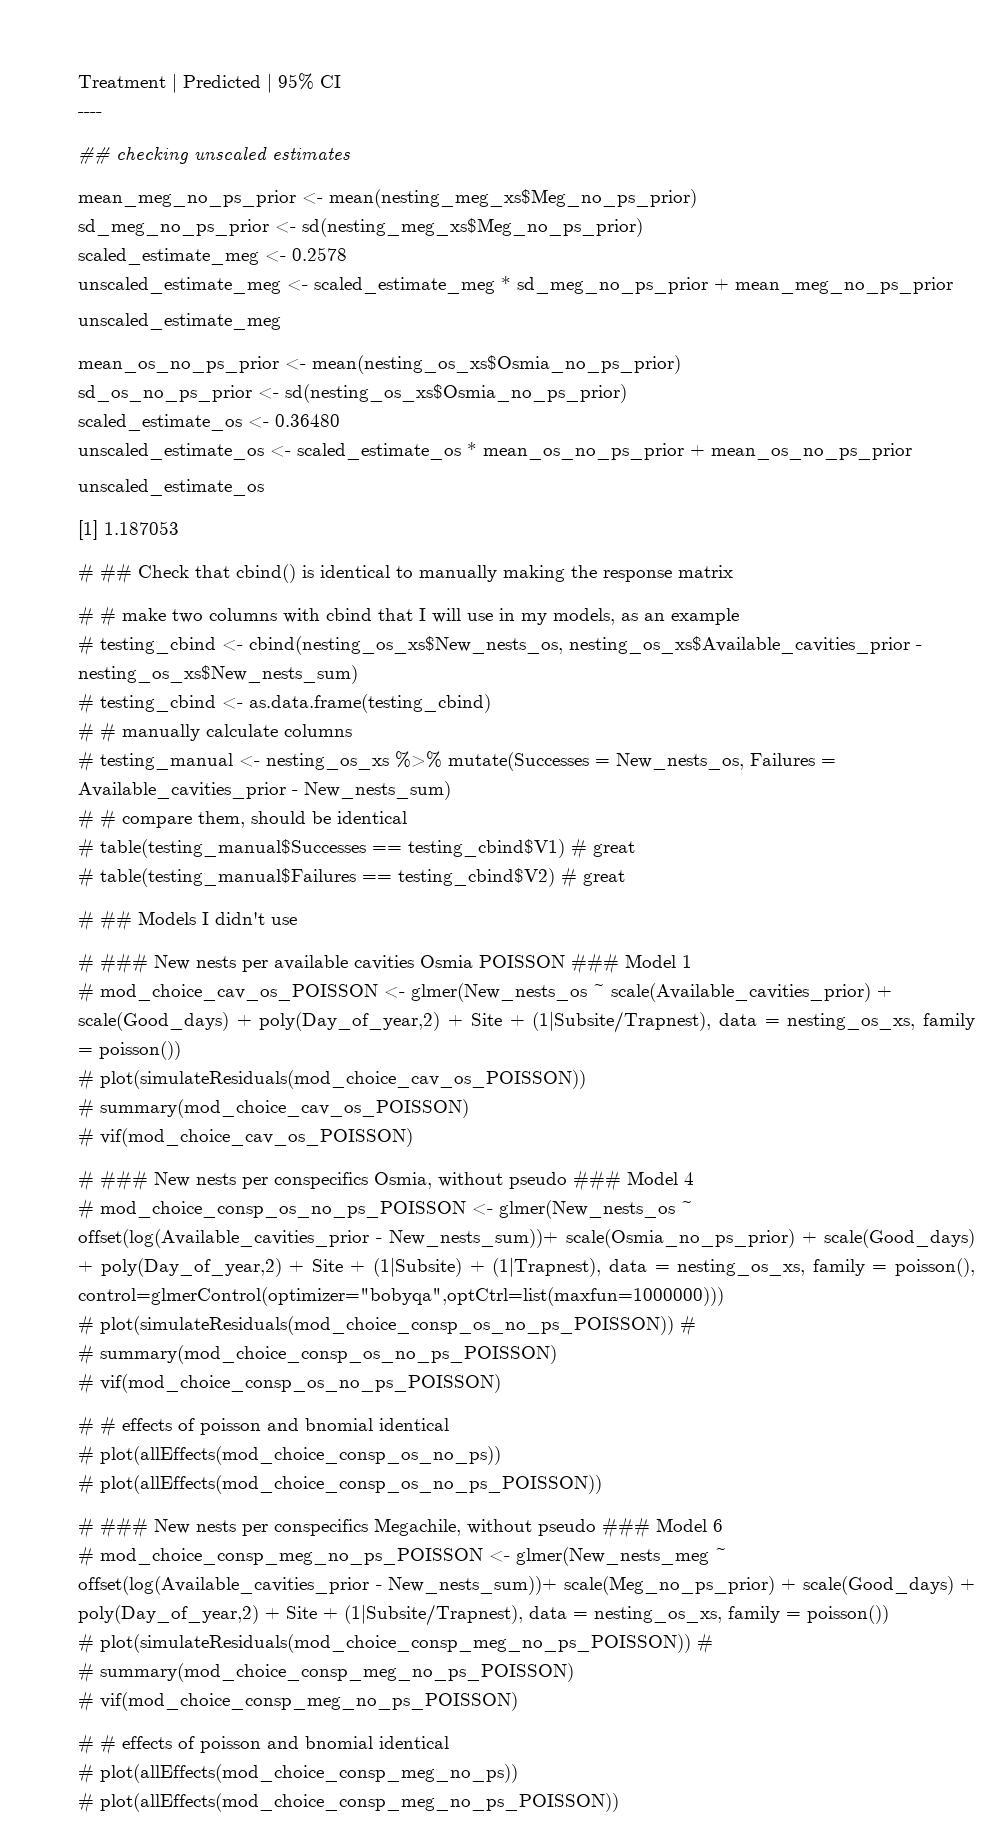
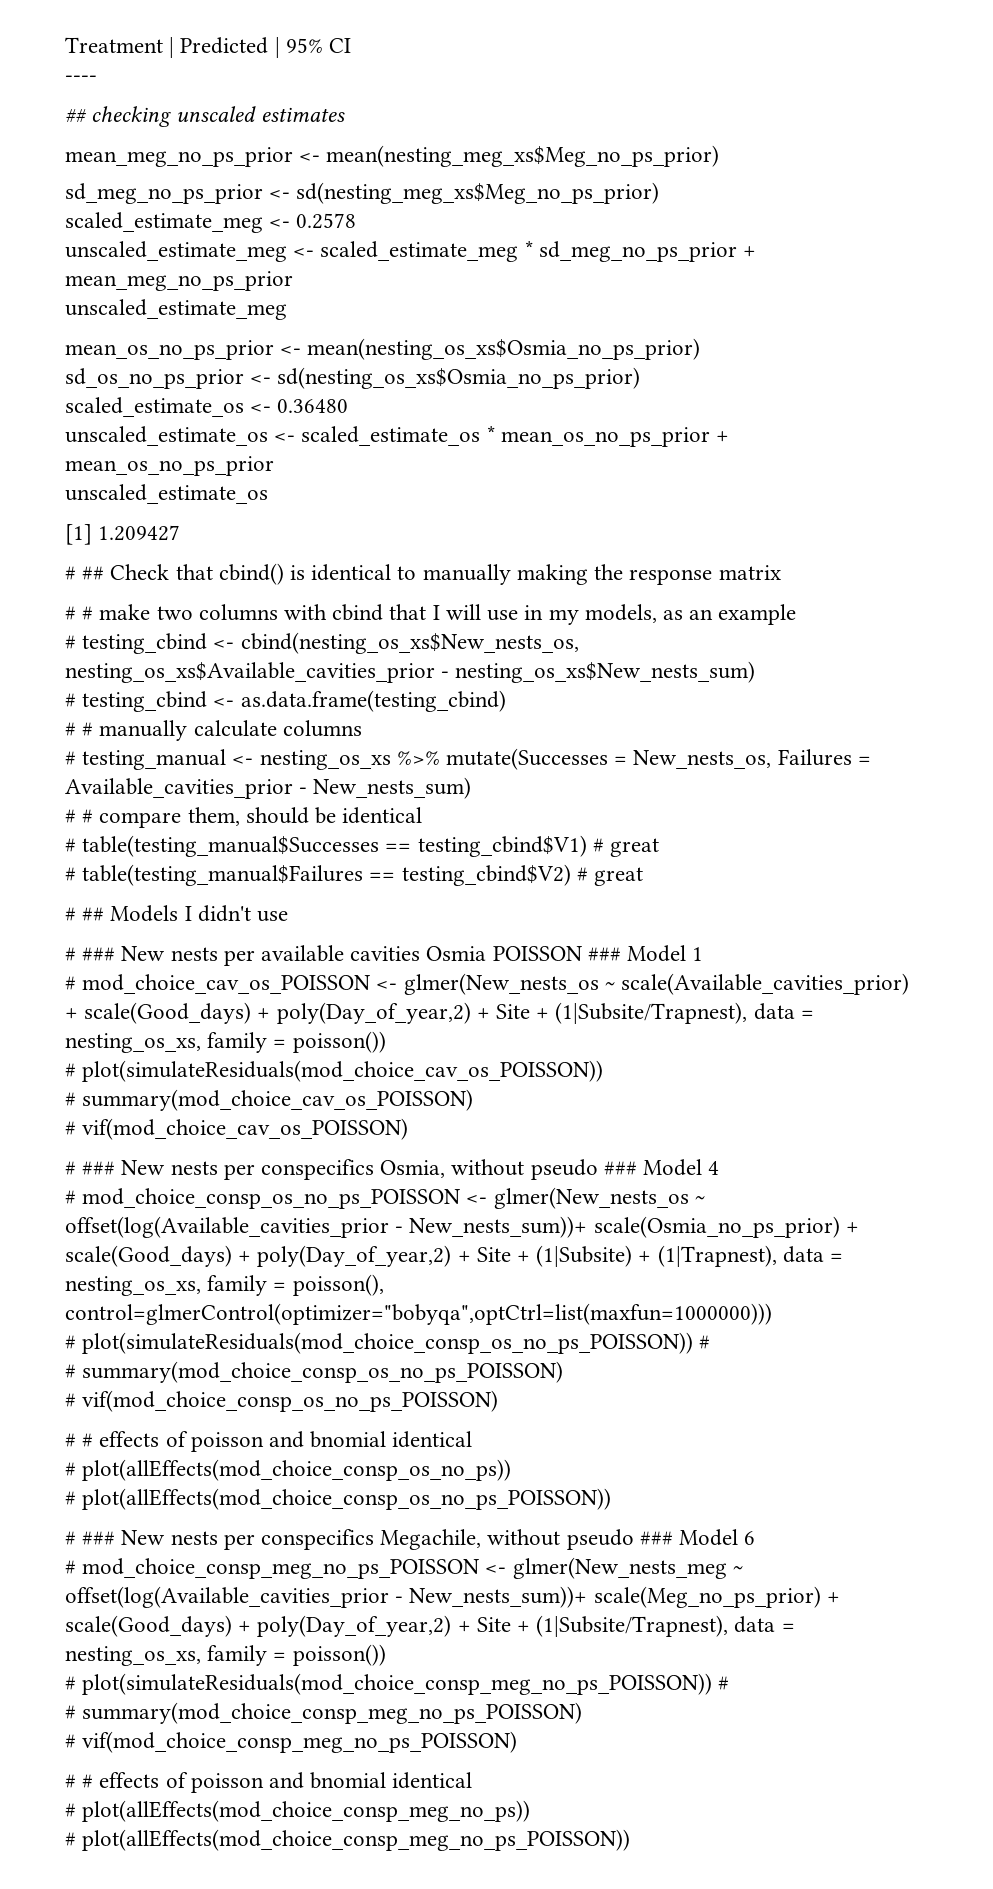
[104,521,179,535] 1.187053 -> [98,525,181,541] 1.209427

